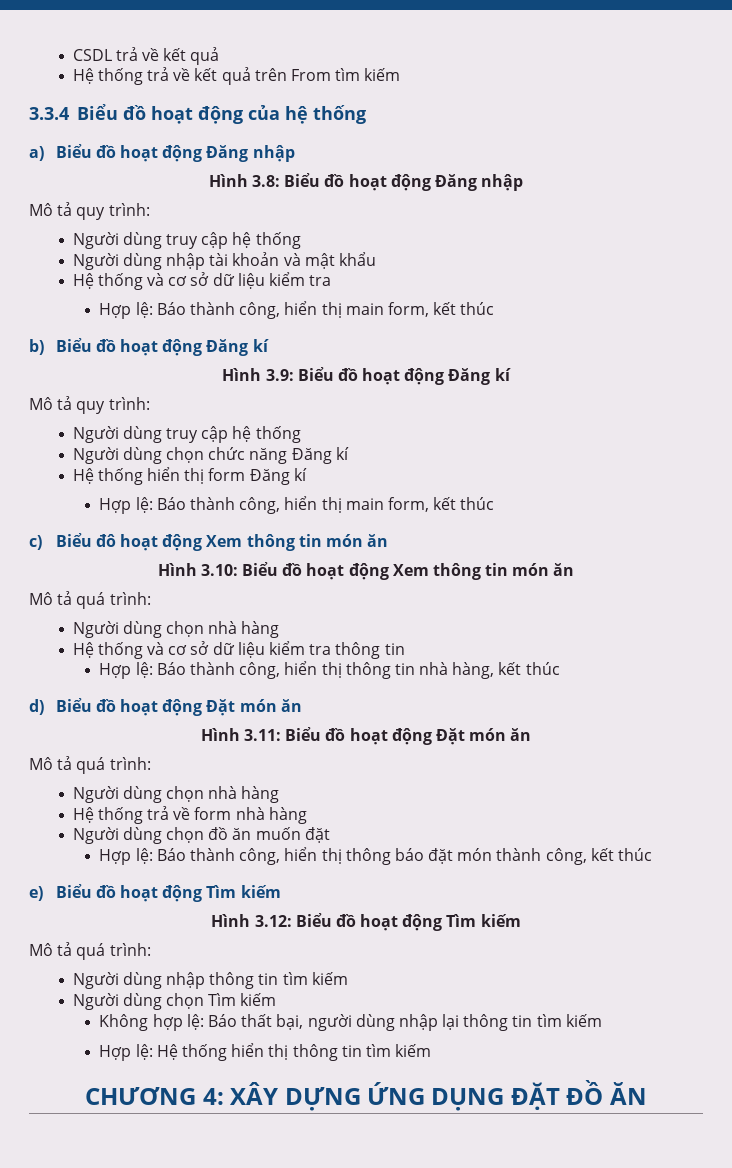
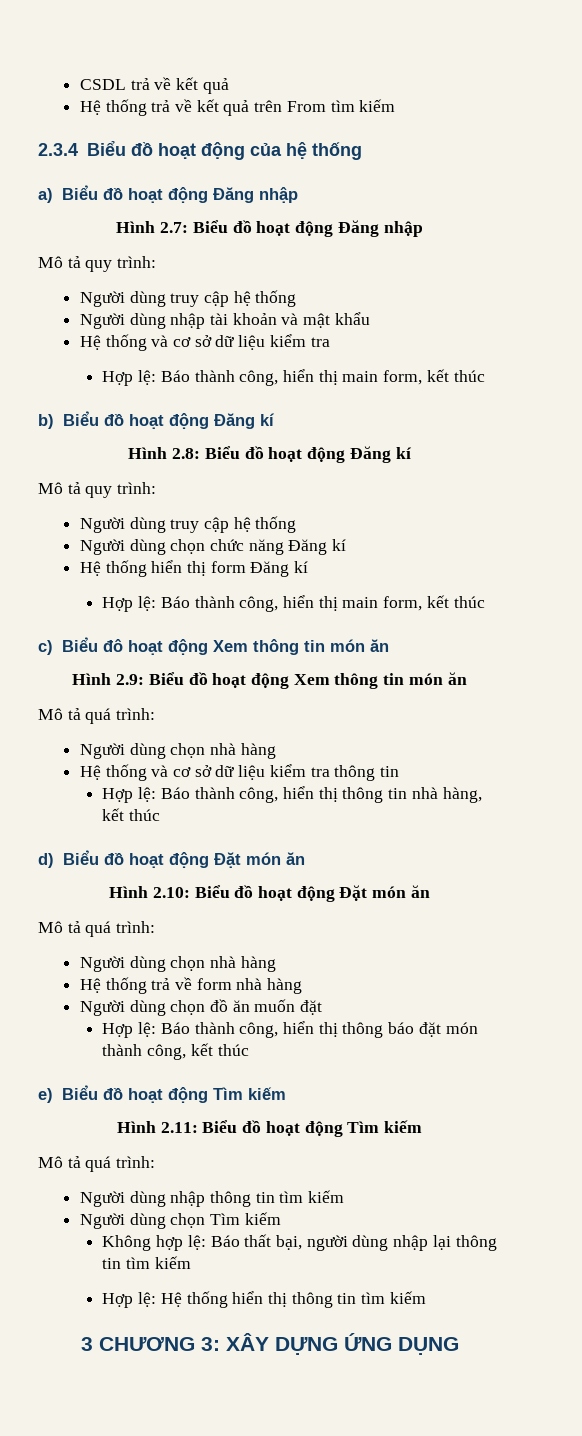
[29,107,69,120] 3.3.4 -> [38,143,78,156] 2.3.4
[252,175,281,187] 3.8: -> [160,222,189,233] 2.7:
[265,369,294,381] 3.9: -> [172,448,201,459] 2.8:
[200,564,238,576] 3.10: -> [116,674,145,685] 2.9:
[243,729,281,741] 3.11: -> [152,887,190,898] 2.10:
[254,915,292,927] 3.12: -> [160,1122,198,1133] 2.11:
[85,1087,224,1105] CHƯƠNG 4: -> [80,1337,220,1351] 3 CHƯƠNG 3:
[510,1080,647,1111] ĐẶT ĐỒ ĂN -> (459, 1346) none

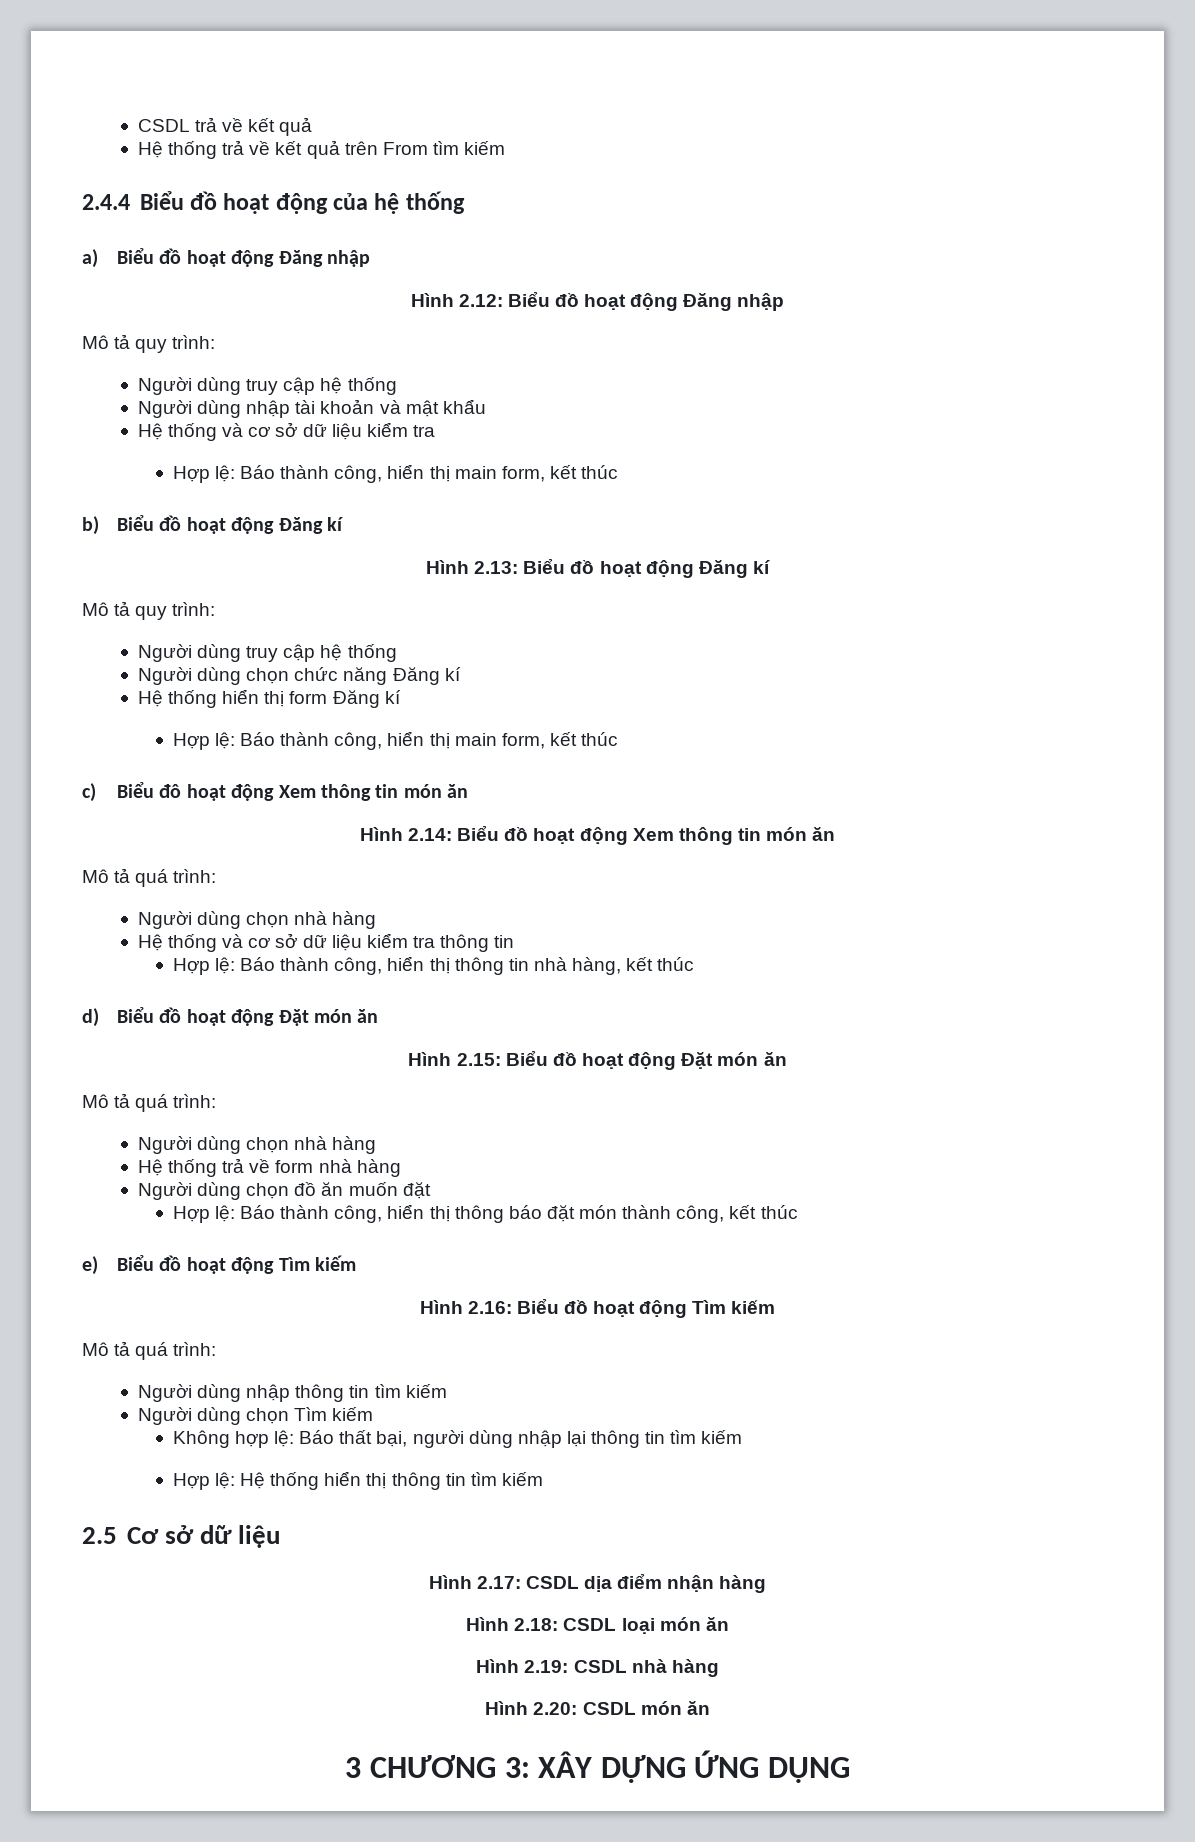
[38,143,78,156] 2.3.4 -> [82,194,130,210] 2.4.4
[160,222,189,233] 2.7: -> [458,294,503,307] 2.12:
[172,448,201,459] 2.8: -> [474,561,519,574] 2.13:
[116,674,145,685] 2.9: -> [407,828,452,841] 2.14:
[152,887,190,898] 2.10: -> [456,1053,501,1066] 2.15:
[160,1122,198,1133] 2.11: -> [467,1301,512,1314] 2.16:
(426, 1297) none -> [82,1525,281,1548] [428,1574,767,1593] [466,1617,729,1634] [476,1659,719,1677] [485,1701,710,1715] // 2.5 Cơ sở dữ liệu // Hình 2.17: CSDL dịa điểm nhận hàng // Hình 2.18: CSDL loại món ăn // Hình 2.19: CSDL nhà hàng // Hình 2.20: CSDL món ăn

